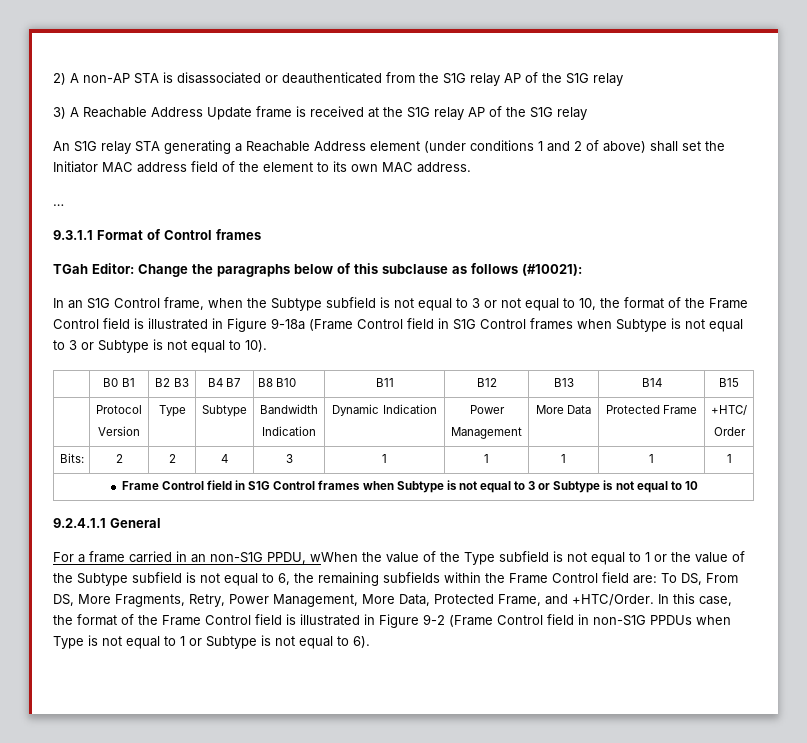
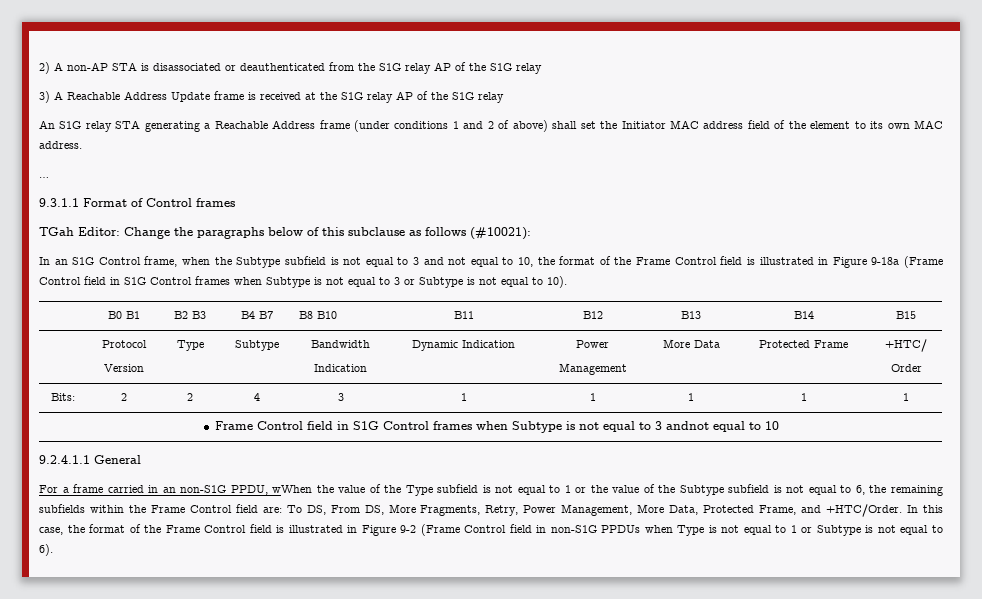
[370,141,420,151] element -> [319,120,350,129] frame
[484,300,497,308] or -> [423,257,444,265] and
[538,480,634,493] or Subtype is not -> [665,421,709,430] andnot

